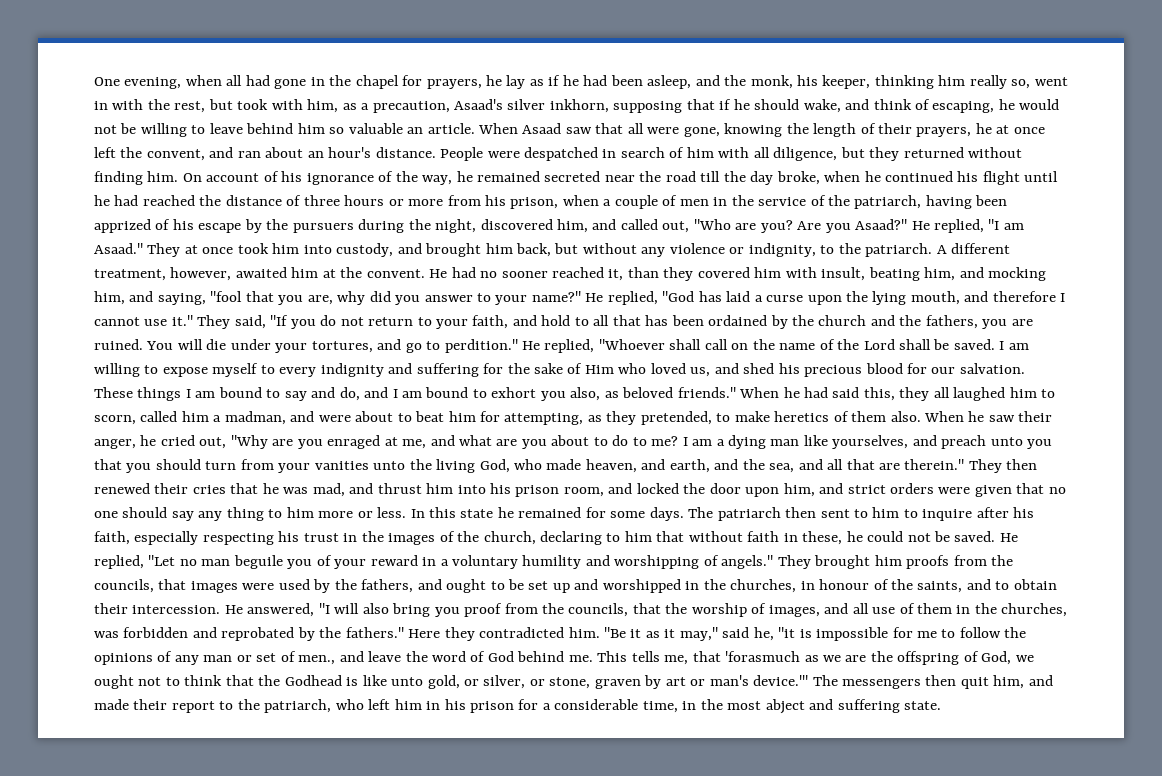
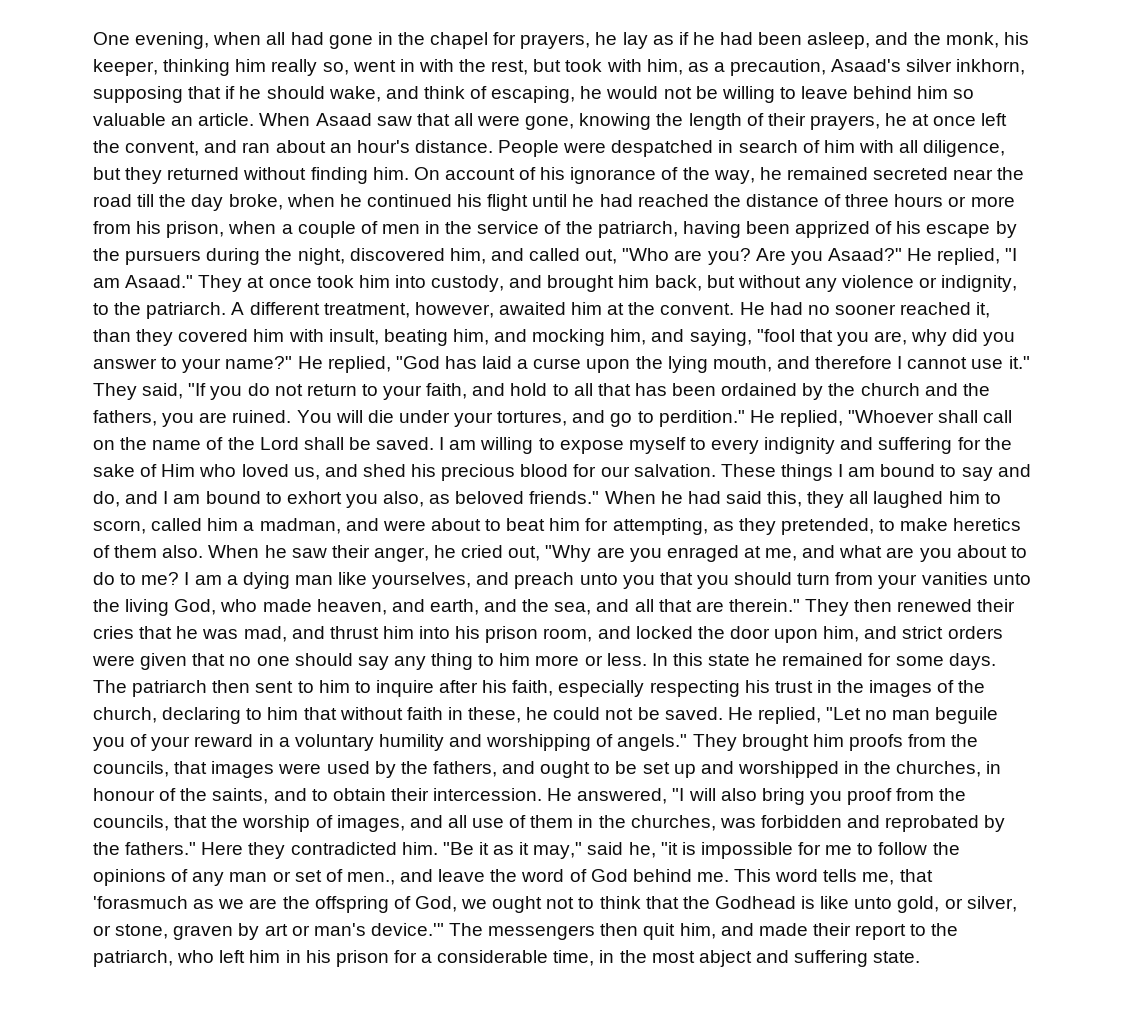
(628, 656) none -> [775,869,819,882] word

